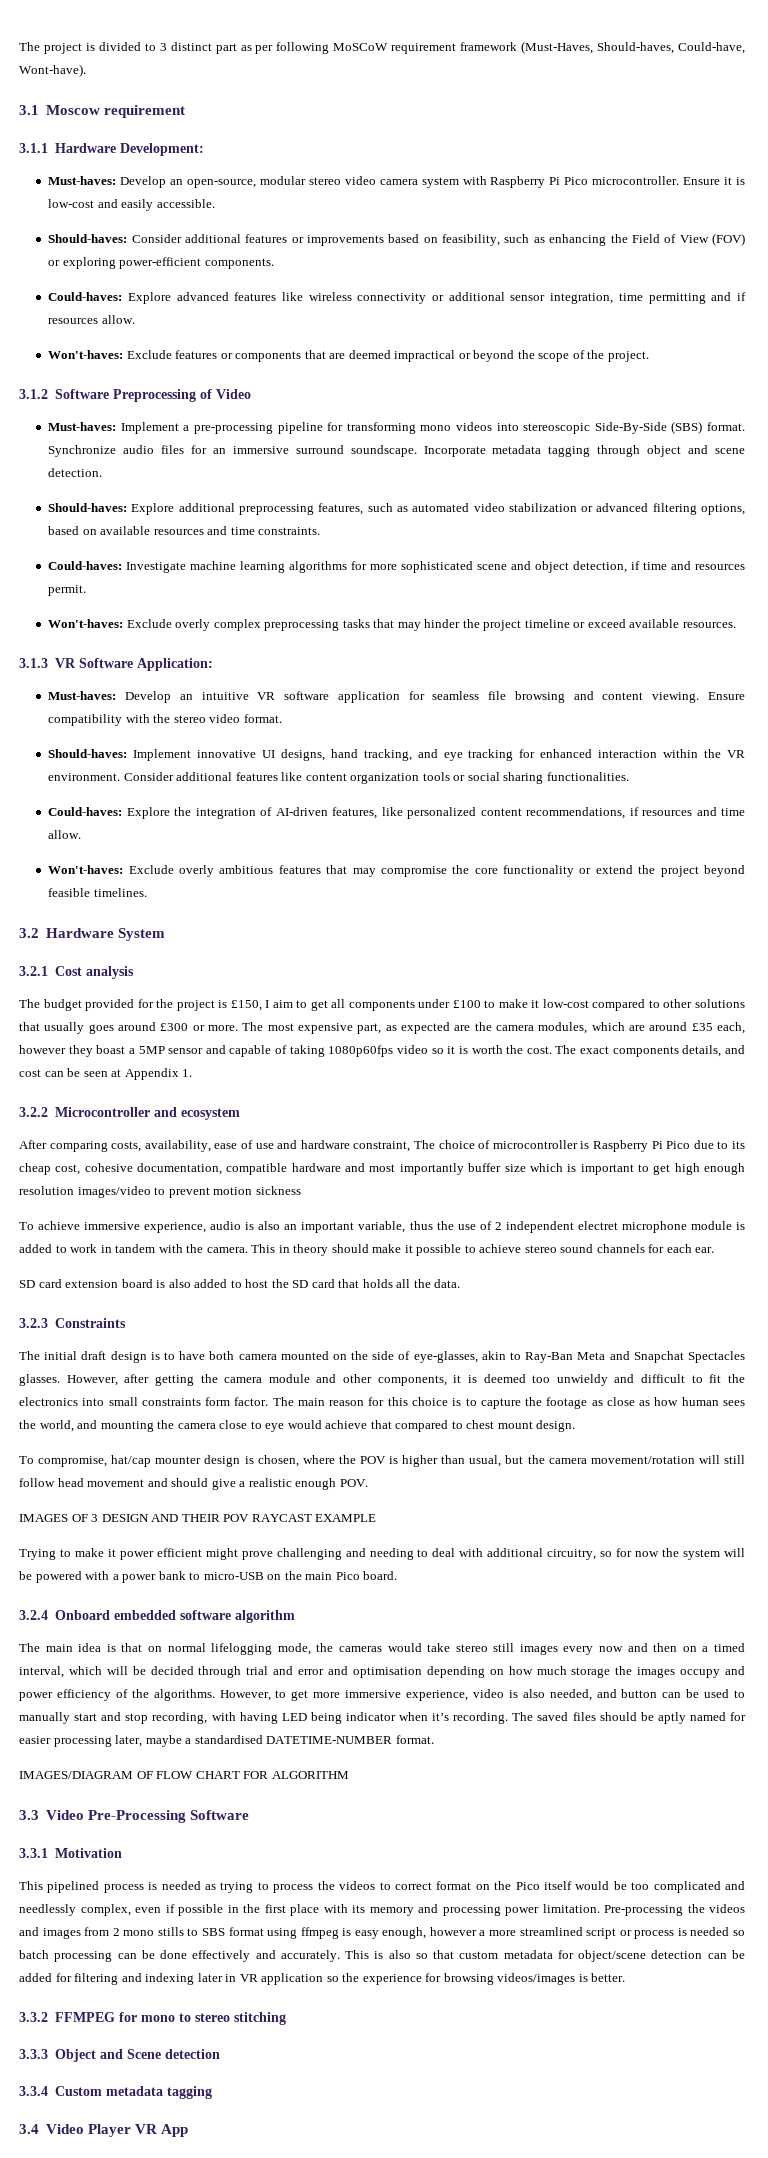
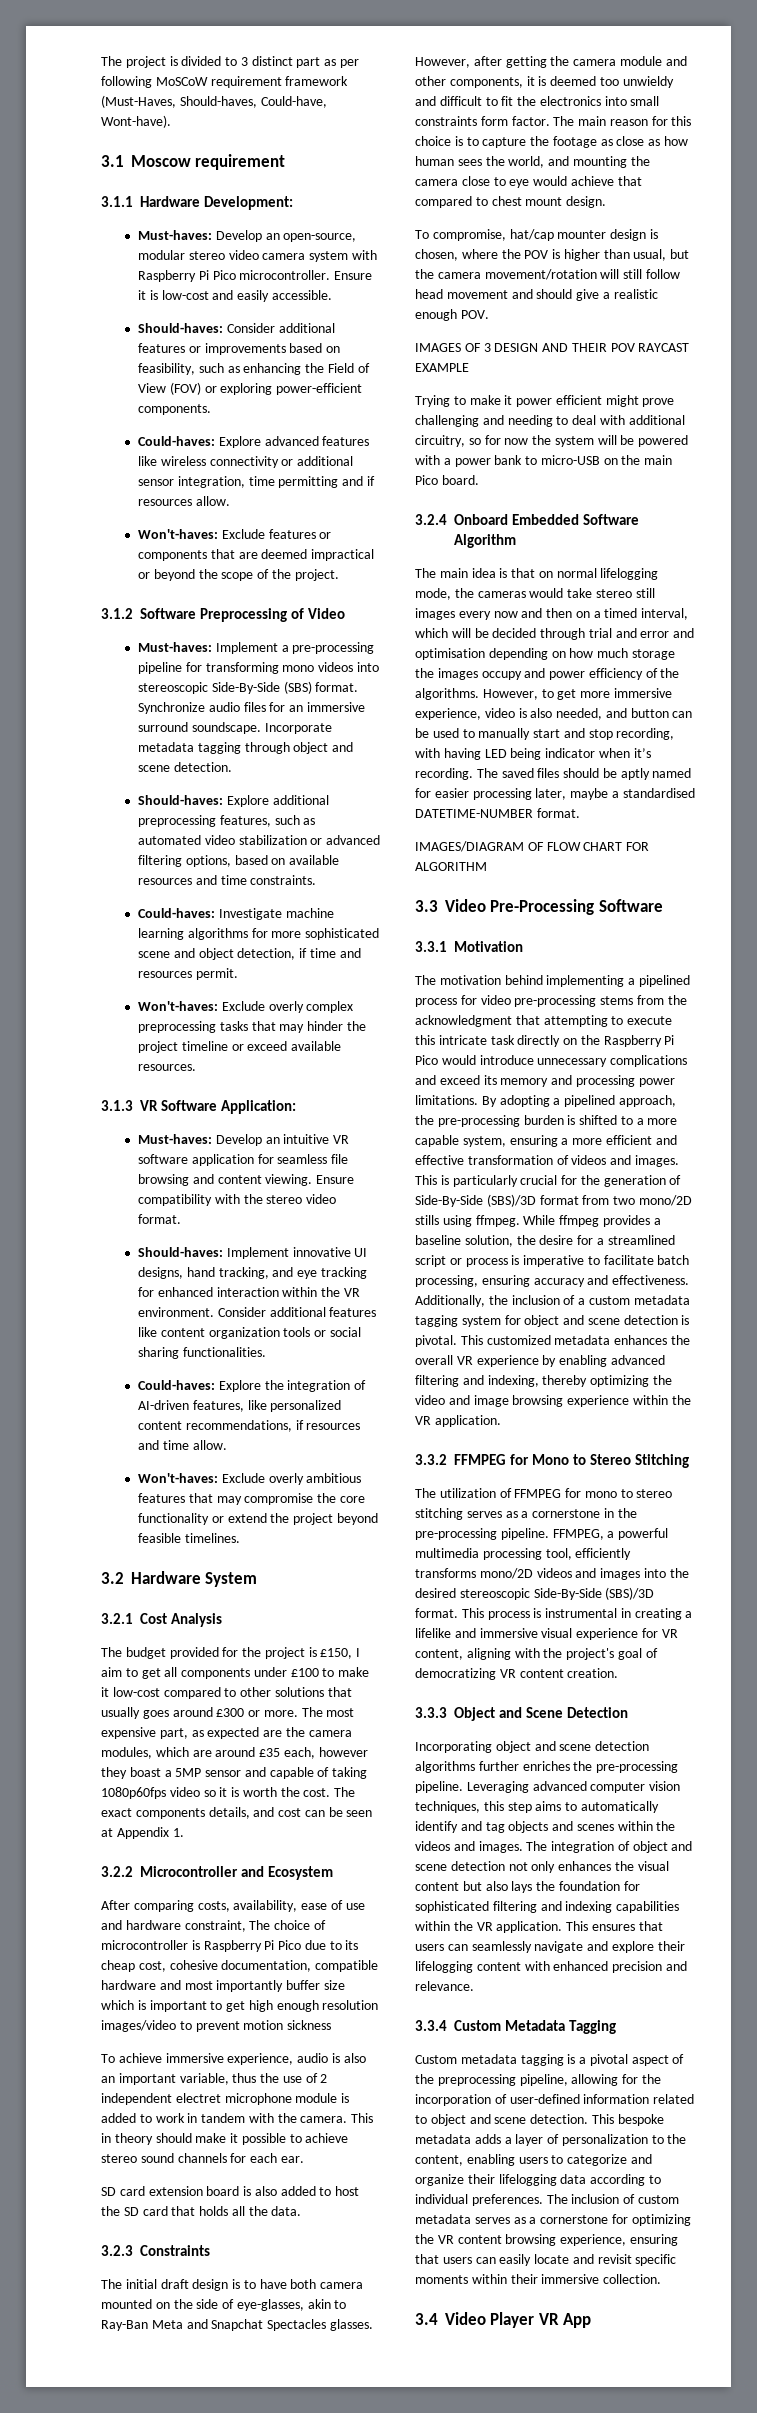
[85,966,134,979] analysis -> [171,1613,223,1627] Analysis
[180,1108,240,1120] ecosystem -> [268,1866,334,1880] Ecosystem
[113,1610,295,1623] embedded software algorithm -> [512,514,640,525] [454,534,516,548] Embedded Software Algorithm
[19,1881,745,1893] [19,1904,348,1916] This pipelined process is needed as trying to process the videos to correct format on the Pico itself would be too complicated and needlessly complex, even if possible in the first place with -> [415,975,690,987] [415,995,687,1007] [415,1015,673,1027] [415,1035,675,1047] [415,1055,688,1067] [415,1075,480,1085] The motivation behind implementing a pipelined process for video pre-processing stems from the acknowledgment that attempting to execute this intricate task directly on the Raspberry Pi Pico would introduce unnecessary complications and exceed
[542,1904,745,1916] [19,1927,517,1939] limitation. Pre-processing the videos and images from 2 mono stills to SBS format using ffmpeg is easy enough, however a more -> [415,1095,676,1107] [415,1115,678,1127] [415,1135,677,1147] [415,1155,679,1167] [415,1175,682,1187] [415,1194,692,1207] [415,1215,661,1227] [415,1235,604,1247] limitations. By adopting a pipelined approach, the pre-processing burden is shifted to a more capable system, ensuring a more efficient and effective transformation of videos and images. This is particularly crucial for the generation of Side-By-Side (SBS)/3D format from two mono/2D stills using ffmpeg. While ffmpeg provides a baseline solution, the desire for a
[690,1927,746,1936] [19,1950,745,1962] [19,1973,626,1985] [19,2012,286,2025] [19,2049,220,2062] needed so batch processing can be done effectively and accurately. This is also so that custom metadata for object/scene detection can be added for filtering and indexing later in VR application so the experience for browsing videos/images is better. // 3.3.2 FFMPEG for mono to stereo stitching // 3.3.3 Object and Scene detection -> [523,1255,690,1267] [415,1275,690,1287] [415,1295,690,1307] [415,1315,690,1327] [415,1335,690,1347] [415,1355,665,1367] [415,1375,672,1387] [415,1395,691,1407] [415,1415,501,1427] [415,1454,690,1468] [415,1488,673,1498] [415,1508,637,1520] [415,1528,669,1540] [415,1548,632,1560] [415,1568,689,1580] [415,1587,655,1600] [415,1608,693,1620] [415,1628,678,1640] [415,1648,658,1660] [415,1668,619,1680] [415,1707,629,1721] [415,1741,650,1753] [415,1761,679,1773] [415,1781,681,1793] [415,1801,659,1813] [415,1821,676,1833] [415,1841,693,1853] [415,1861,669,1873] [415,1881,640,1893] [415,1901,680,1913] [415,1921,663,1933] [415,1941,685,1953] [415,1961,687,1973] [415,1981,474,1991] imperative to facilitate batch processing, ensuring accuracy and effectiveness. Additionally, the inclusion of a custom metadata tagging system for object and scene detection is pivotal. This customized metadata enhances the overall VR experience by enabling advanced filtering and indexing, thereby optimizing the video and image browsing experience within the VR application. // 3.3.2 FFMPEG for Mono to Stereo Stitching // The utilization of FFMPEG for mono to stereo stitching serves as a cornerstone in the pre-processing pipeline. FFMPEG, a powerful multimedia processing tool, efficiently transforms mono/2D videos and images into the desired stereoscopic Side-By-Side (SBS)/3D format. This process is instrumental in creating a lifelike and immersive visual experience for VR content, aligning with the project's goal of democratizing VR content creation. // 3.3.3 Object and Scene Detection // Incorporating object and scene detection algorithms further enriches the pre-processing pipeline. Leveraging advanced computer vision techniques, this step aims to automatically identify and tag objects and scenes within the videos and images. The integration of object and scene detection not only enhances the visual content but also lays the foundation for sophisticated filtering and indexing capabilities within the VR application. This ensures that users can seamlessly navigate and explore their lifelogging content with enhanced precision and relevance.
[105,2086,212,2099] metadata tagging -> [505,2020,617,2034] [415,2054,685,2066] [415,2074,661,2086] [415,2094,695,2106] [415,2114,664,2126] [415,2134,687,2146] [415,2154,652,2166] [415,2174,661,2186] [415,2194,679,2206] [415,2214,691,2226] [415,2234,678,2246] [415,2254,677,2266] [415,2274,662,2284] Metadata Tagging // Custom metadata tagging is a pivotal aspect of the preprocessing pipeline, allowing for the incorporation of user-defined information related to object and scene detection. This bespoke metadata adds a layer of personalization to the content, enabling users to categorize and organize their lifelogging data according to individual preferences. The inclusion of custom metadata serves as a cornerstone for optimizing the VR content browsing experience, ensuring that users can easily locate and revisit specific moments within their immersive collection.

